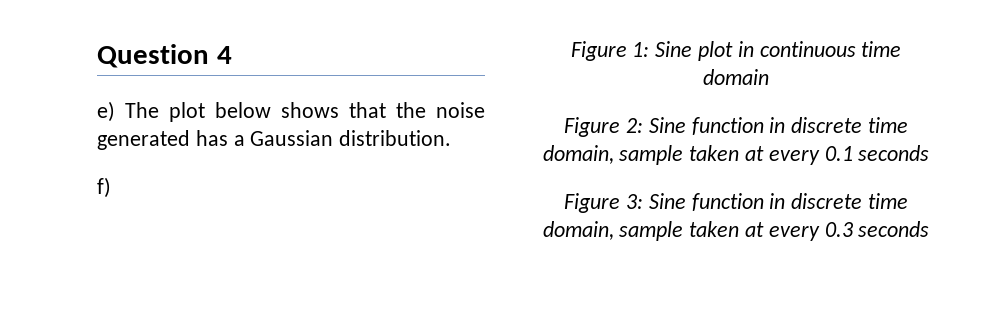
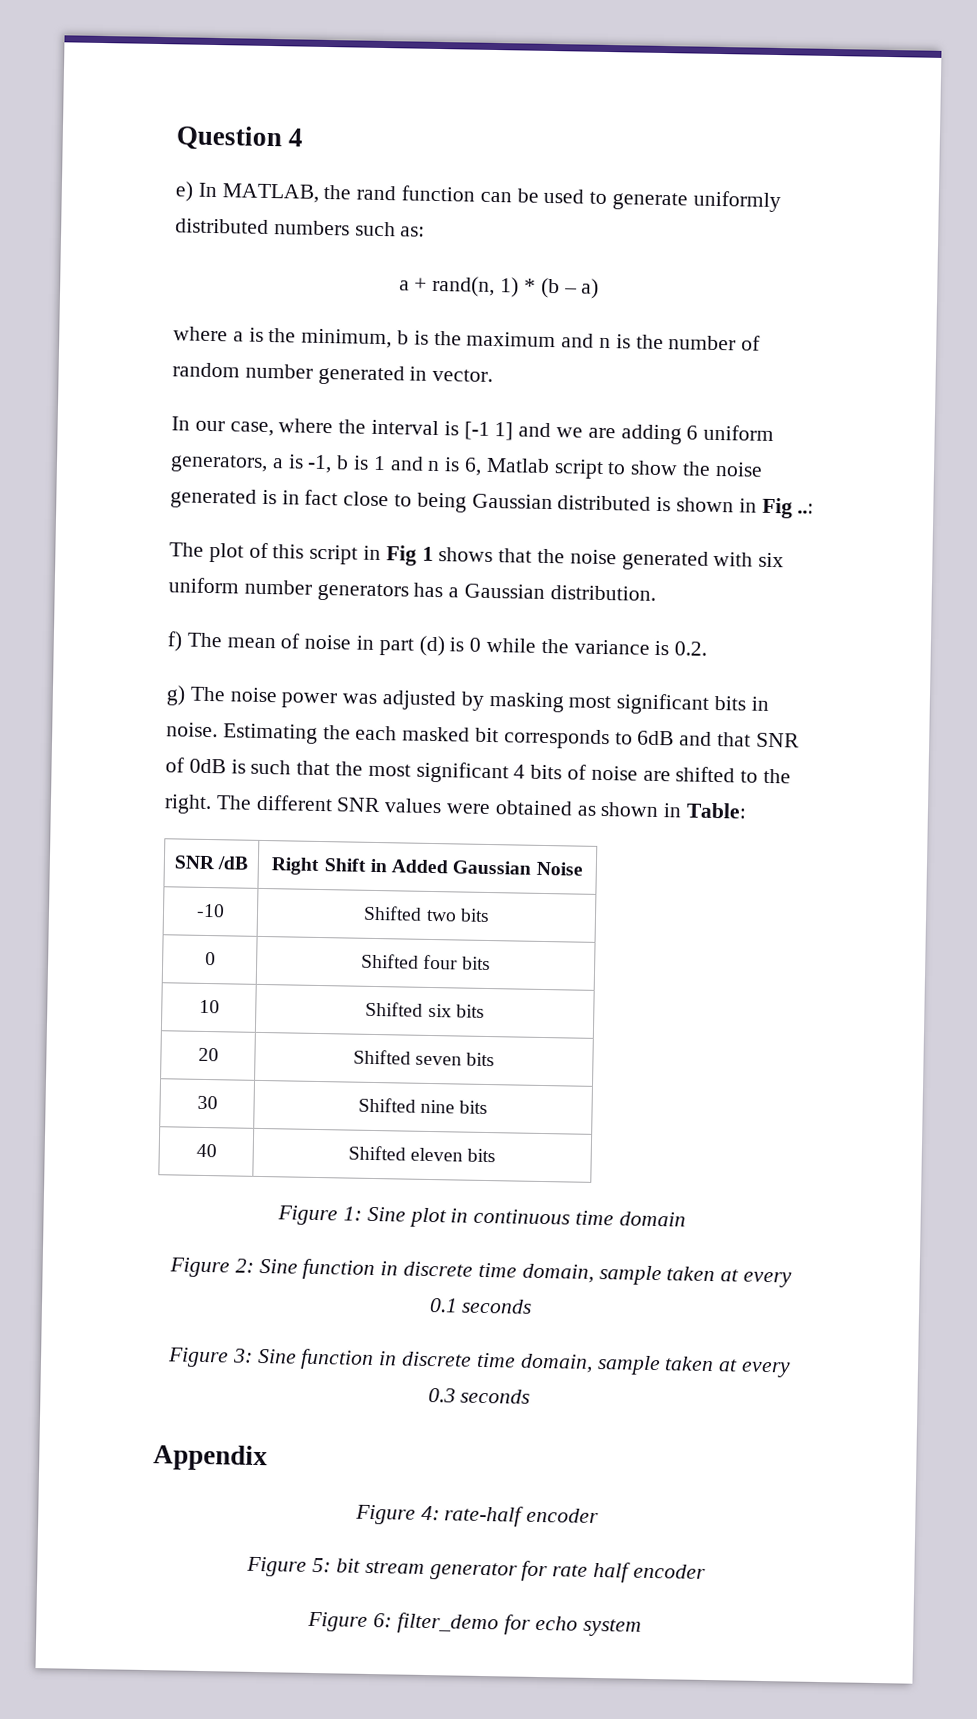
[125,102,271,122] The plot below -> [197,182,781,213] [175,218,426,237] [398,275,600,299] [173,326,762,351] [172,362,494,386] [171,416,775,445] [170,454,763,479] [170,488,815,519] [169,542,434,566] In MATLAB, the rand function can be used to generate uniformly distributed numbers such as: // a + rand(n, 1) * (b – a) // where a is the minimum, b is the maximum and n is the number of random number generated in vector. // In our case, where the interval is [-1 1] and we are adding 6 uniform generators, a is -1, b is 1 and n is 6, Matlab script to show the noise generated is in fact close to being Gaussian distributed is shown in Fig ..: // The plot of this script in Fig 1
(190, 140) none -> [713,551,785,568] [168,577,409,602] with six uniform number generators
(111, 187) none -> [186,632,708,657] [166,685,769,715] [166,722,800,750] [165,757,792,784] [164,794,748,819] [173,855,250,870] [271,857,583,876] [196,903,225,918] [363,905,490,923] [204,951,216,966] [360,953,492,971] [198,999,220,1014] [365,1001,485,1018] [197,1047,219,1062] [352,1049,496,1067] [196,1095,218,1110] [357,1097,489,1115] [195,1143,217,1158] [347,1145,497,1163] The mean of noise in part (d) is 0 while the variance is 0.2. // g) The noise power was adjusted by masking most significant bits in noise. Estimating the each masked bit corresponds to 6dB and that SNR of 0dB is such that the most significant 4 bits of noise are shifted to the right. The different SNR values were obtained as shown in Table: // SNR /dB | Right Shift in Added Gaussian Noise // -10 | Shifted two bits // 0 | Shifted four bits // 10 | Shifted six bits // 20 | Shifted seven bits // 30 | Shifted nine bits // 40 | Shifted eleven bits
(930, 229) none -> [153,1444,268,1472] [354,1504,600,1527] [246,1556,706,1583] [307,1611,642,1637] // Appendix // Figure 4: rate-half encoder // Figure 5: bit stream generator for rate half encoder // Figure 6: filter_demo for echo system

